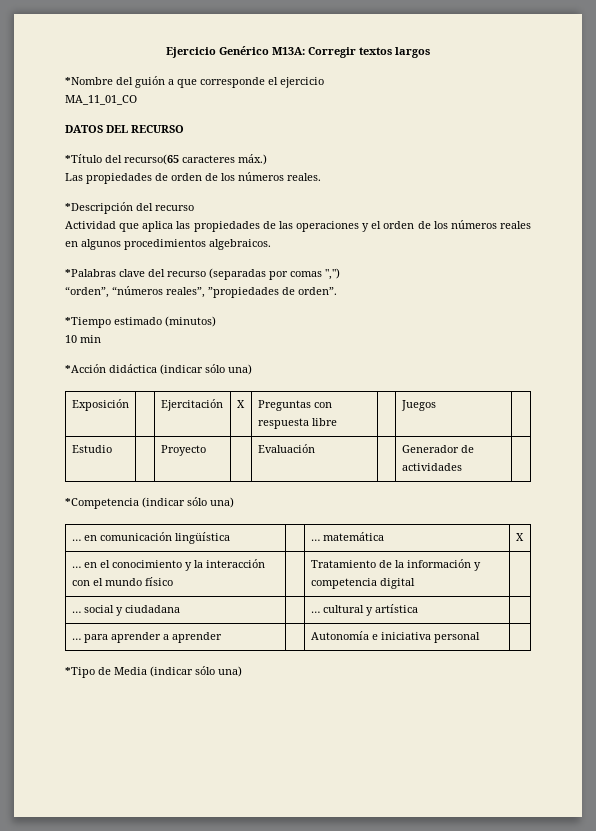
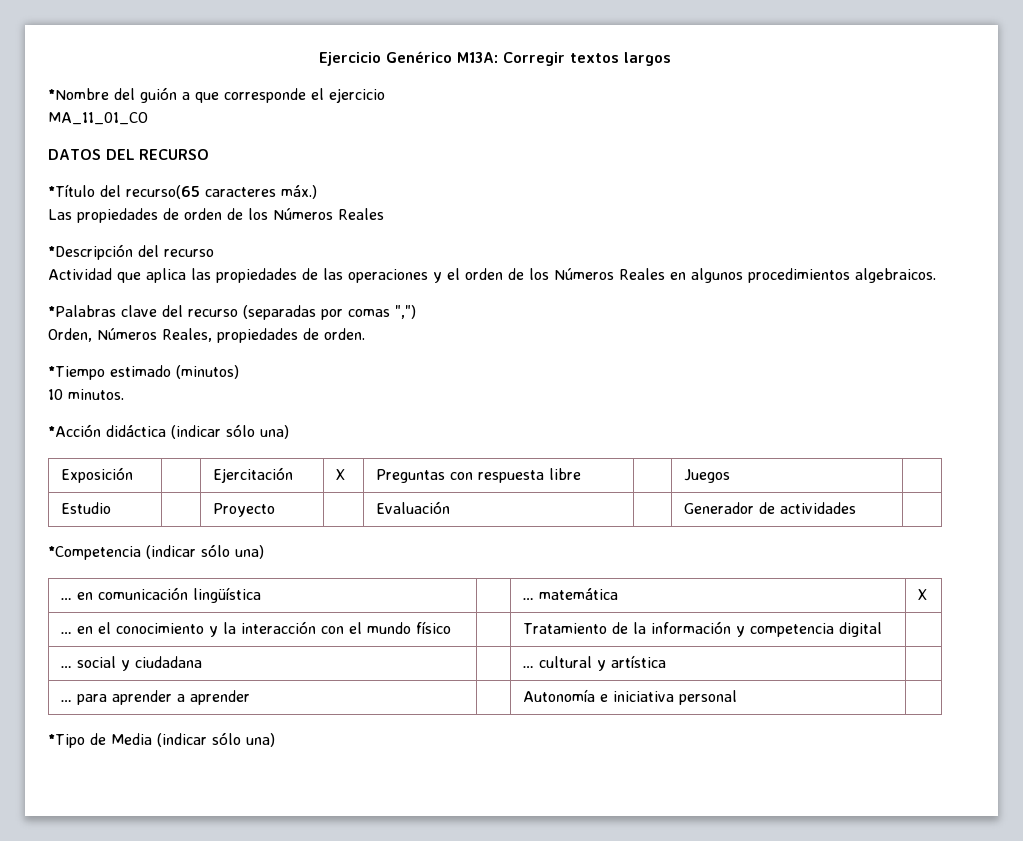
[238,172,321,181] números reales. -> [273,208,384,220] Números Reales
[450,220,532,229] números reales -> [554,268,665,280] Números Reales
[65,286,337,298] “orden”, “números reales”, ”propiedades de orden”. -> [48,328,365,343] Orden, Números Reales, propiedades de orden.
[80,335,101,343] min -> [68,389,124,400] minutos.

